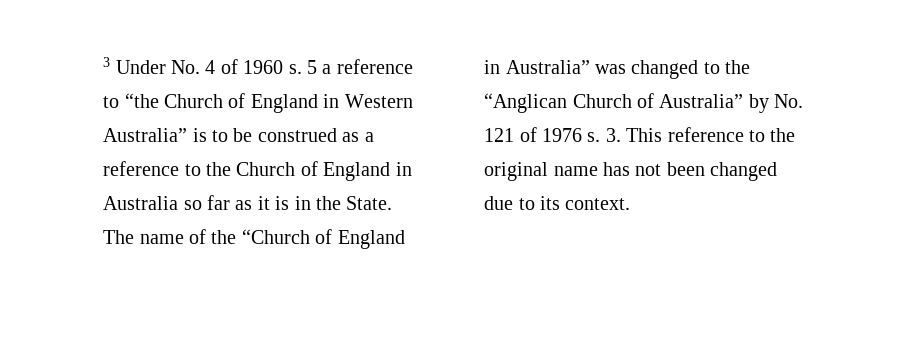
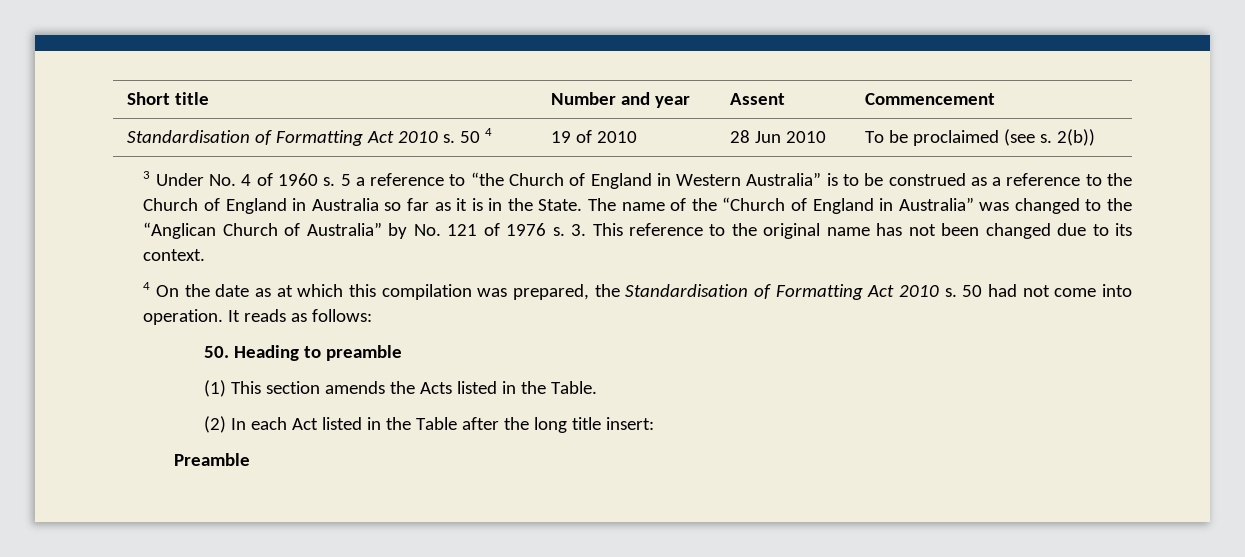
(103, 62) none -> [127,92,210,105] [551,92,691,108] [730,93,786,105] [865,93,996,105] [127,128,493,146] [551,130,638,143] [730,130,827,143] [865,129,1096,146] Short title | Number and year | Assent | Commencement // Standardisation of Formatting Act 2010 s. 50 4 | 19 of 2010 | 28 Jun 2010 | To be proclaimed (see s. 2(b)) //
(631, 204) none -> [143,282,1132,300] [143,309,373,325] [204,345,403,361] [204,380,598,397] [204,416,655,433] [173,453,250,466] // 4 On the date as at which this compilation was prepared, the Standardisation of Formatting Act 2010 s. 50 had not come into operation. It reads as follows: // 50. Heading to preamble // (1) This section amends the Acts listed in the Table. // (2) In each Act listed in the Table after the long title insert: // Preamble

